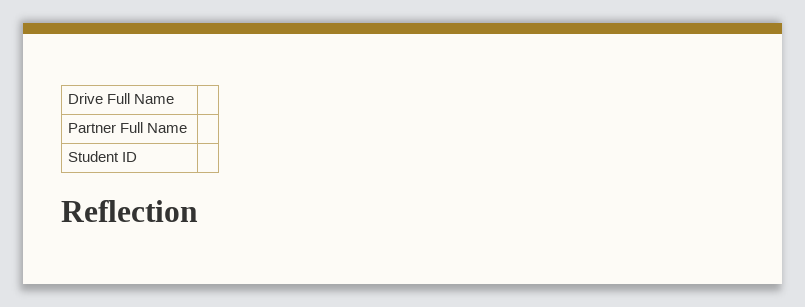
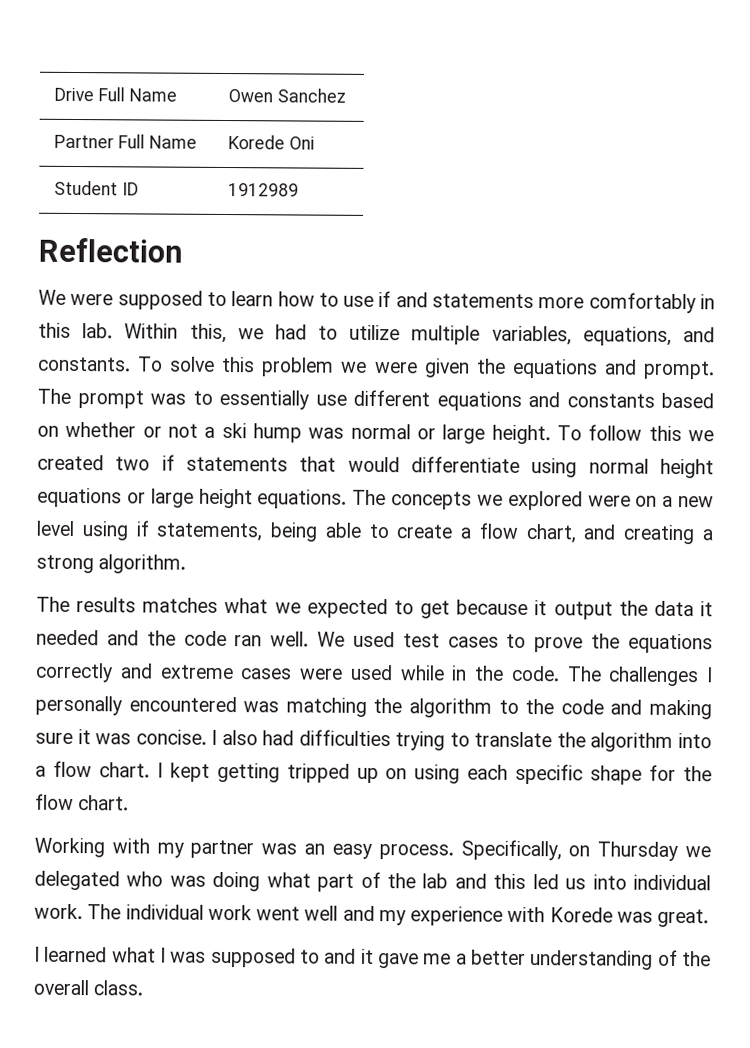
(174, 99) none -> [227,88,346,103] Owen Sanchez
(187, 128) none -> [227,135,315,150] Korede Oni
(137, 157) none -> [227,183,299,197] 1912989
(198, 211) none -> [38,289,715,314] [38,322,716,346] [38,356,716,380] [37,388,714,411] [37,421,714,445] [37,454,714,479] [37,487,714,511] [36,520,713,545] [36,554,187,574] [36,596,713,620] [36,629,713,654] [35,662,713,687] [35,695,713,720] [35,729,713,752] [35,760,713,785] [35,793,130,811] [34,837,712,862] [34,870,712,892] [34,903,710,928] [34,946,711,970] [33,979,144,996] // We were supposed to learn how to use if and statements more comfortably in this lab. Within this, we had to utilize multiple variables, equations, and constants. To solve this problem we were given the equations and prompt. The prompt was to essentially use different equations and constants based on whether or not a ski hump was normal or large height. To follow this we created two if statements that would differentiate using normal height equations or large height equations. The concepts we explored were on a new level using if statements, being able to create a flow chart, and creating a strong algorithm. // The results matches what we expected to get because it output the data it needed and the code ran well. We used test cases to prove the equations correctly and extreme cases were used while in the code. The challenges I personally encountered was matching the algorithm to the code and making sure it was concise. I also had difficulties trying to translate the algorithm into a flow chart. I kept getting tripped up on using each specific shape for the flow chart. // Working with my partner was an easy process. Specifically, on Thursday we delegated who was doing what part of the lab and this led us into individual work. The individual work went well and my experience with Korede was great. // I learned what I was supposed to and it gave me a better understanding of the overall class.

